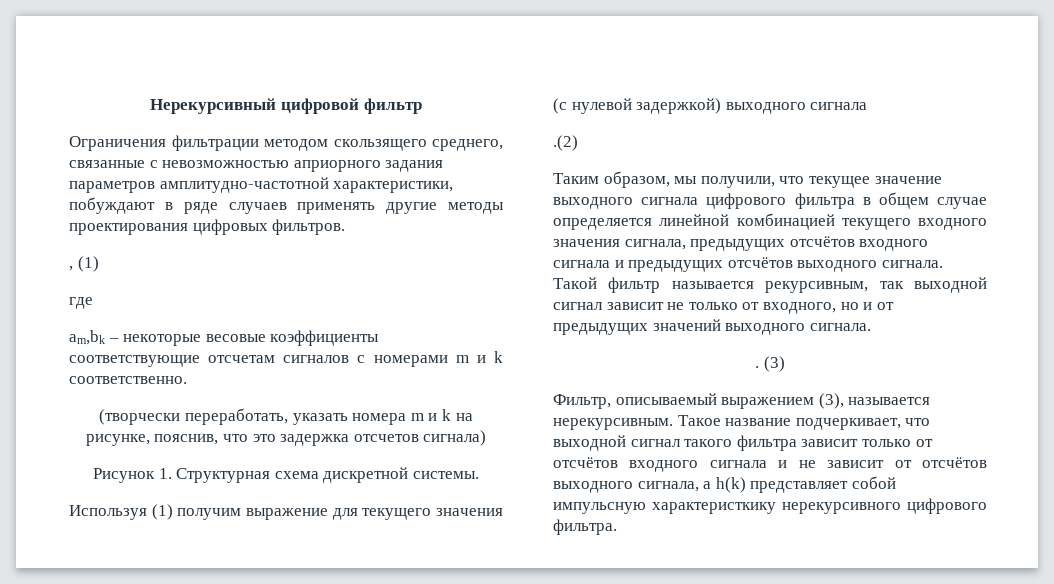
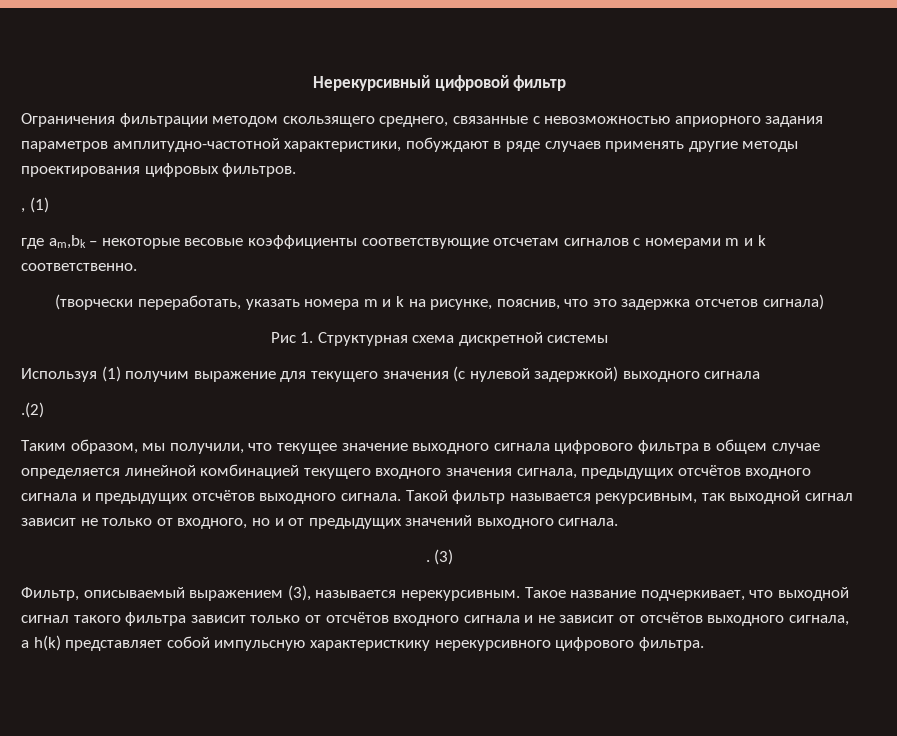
(93, 303) // -> (44, 243) none
[93,468,156,483] Рисунок -> [270,332,296,343] Рис
[412,471,479,479] системы. -> [547,335,609,343] системы

